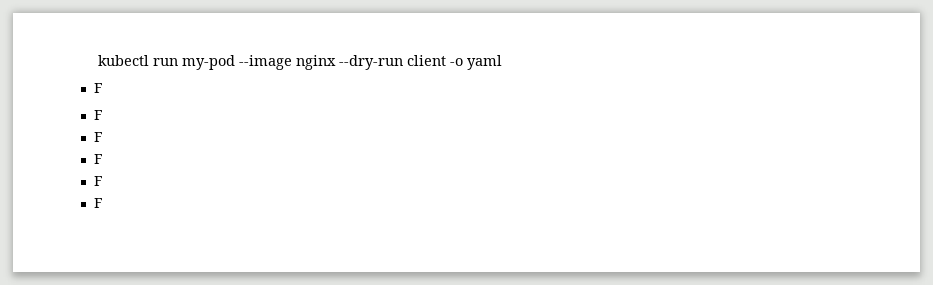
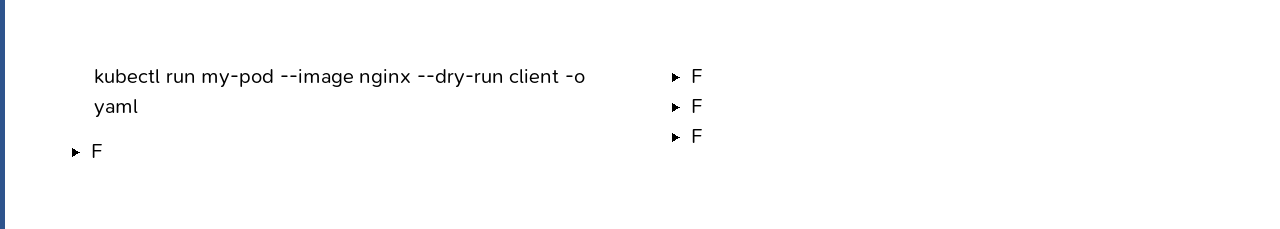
[93,176,103,186] [93,198,103,208] // F // F -> (702, 136) none

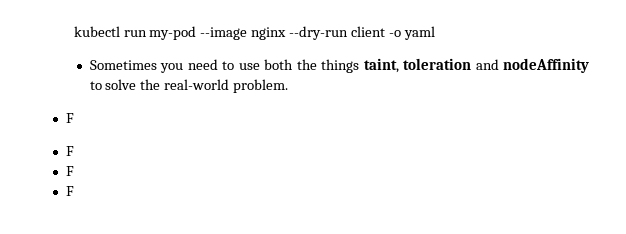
(139, 108) none -> [89,58,589,73] [89,79,289,93] // Sometimes you need to use both the things taint, toleration and nodeAffinity to solve the real-world problem.

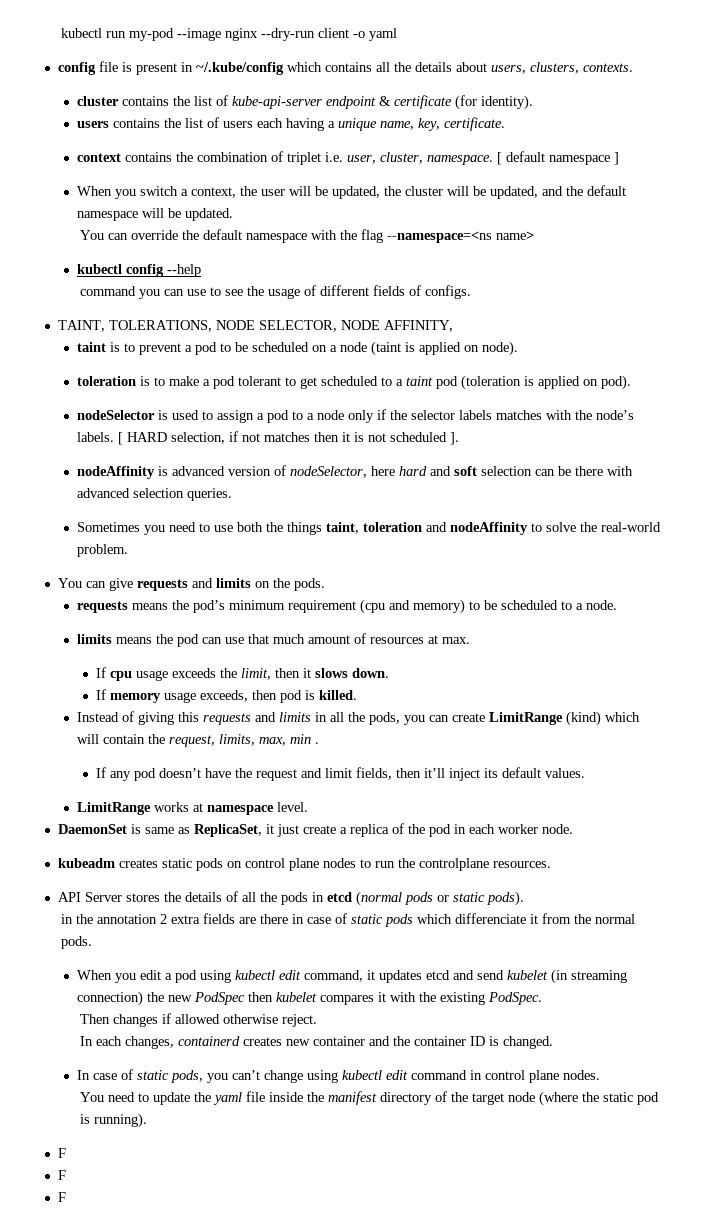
(435, 33) none -> [57,61,633,75] [76,95,533,110] [76,117,505,131] [76,151,619,165] [76,185,626,199] [76,208,233,221] [79,229,534,243] [76,264,201,277] [79,285,471,299] [57,320,453,332] [76,341,518,356] [76,375,631,390] [76,409,634,423] [76,431,459,445] [76,465,633,479] [76,488,232,501] // config file is present in ~/.kube/config which contains all the details about users, clusters, contexts. // cluster contains the list of kube-api-server endpoint & certificate (for identity). // users contains the list of users each having a unique name, key, certificate. // context contains the combination of triplet i.e. user, cluster, namespace. [ default namespace ] // When you switch a context, the user will be updated, the cluster will be updated, and the default namespace will be updated. // You can override the default namespace with the flag --namespace=<ns name> // kubectl config --help // command you can use to see the usage of different fields of configs. // TAINT, TOLERATIONS, NODE SELECTOR, NODE AFFINITY, // taint is to prevent a pod to be scheduled on a node (taint is applied on node). // toleration is to make a pod tolerant to get scheduled to a taint pod (toleration is applied on pod). // nodeSelector is used to assign a pod to a node only if the selector labels matches with the node’s labels. [ HARD selection, if not matches then it is not scheduled ]. // nodeAffinity is advanced version of nodeSelector, here hard and soft selection can be there with advanced selection queries.
[65,113,74,123] F -> [57,578,325,591] [76,599,617,614] [76,633,470,647] [95,667,389,681] [95,689,357,703] [76,711,640,726] [76,734,319,747] [95,767,585,781] [76,802,308,815] [57,823,573,837] [57,858,551,871] [57,891,524,906] [60,913,635,927] [60,936,92,949] [76,969,627,984] [76,991,542,1006] [79,1013,317,1027] [79,1036,553,1049] [76,1069,600,1083] [79,1091,659,1106] [79,1113,147,1128] You can give requests and limits on the pods. // requests means the pod’s minimum requirement (cpu and memory) to be scheduled to a node. // limits means the pod can use that much amount of resources at max. // If cpu usage exceeds the limit, then it slows down. // If memory usage exceeds, then pod is killed. // Instead of giving this requests and limits in all the pods, you can create LimitRange (kind) which will contain the request, limits, max, min . // If any pod doesn’t have the request and limit fields, then it’ll inject its default values. // LimitRange works at namespace level. // DaemonSet is same as ReplicaSet, it just create a replica of the pod in each worker node. // kubeadm creates static pods on control plane nodes to run the controlplane resources. // API Server stores the details of all the pods in etcd (normal pods or static pods). // in the annotation 2 extra fields are there in case of static pods which differenciate it from the normal pods. // When you edit a pod using kubectl edit command, it updates etcd and send kubelet (in streaming connection) the new PodSpec then kubelet compares it with the existing PodSpec. // Then changes if allowed otherwise reject. // In each changes, containerd creates new container and the container ID is changed. // In case of static pods, you can’t change using kubectl edit command in control plane nodes. // You need to update the yaml file inside the manifest directory of the target node (where the static pod is running).

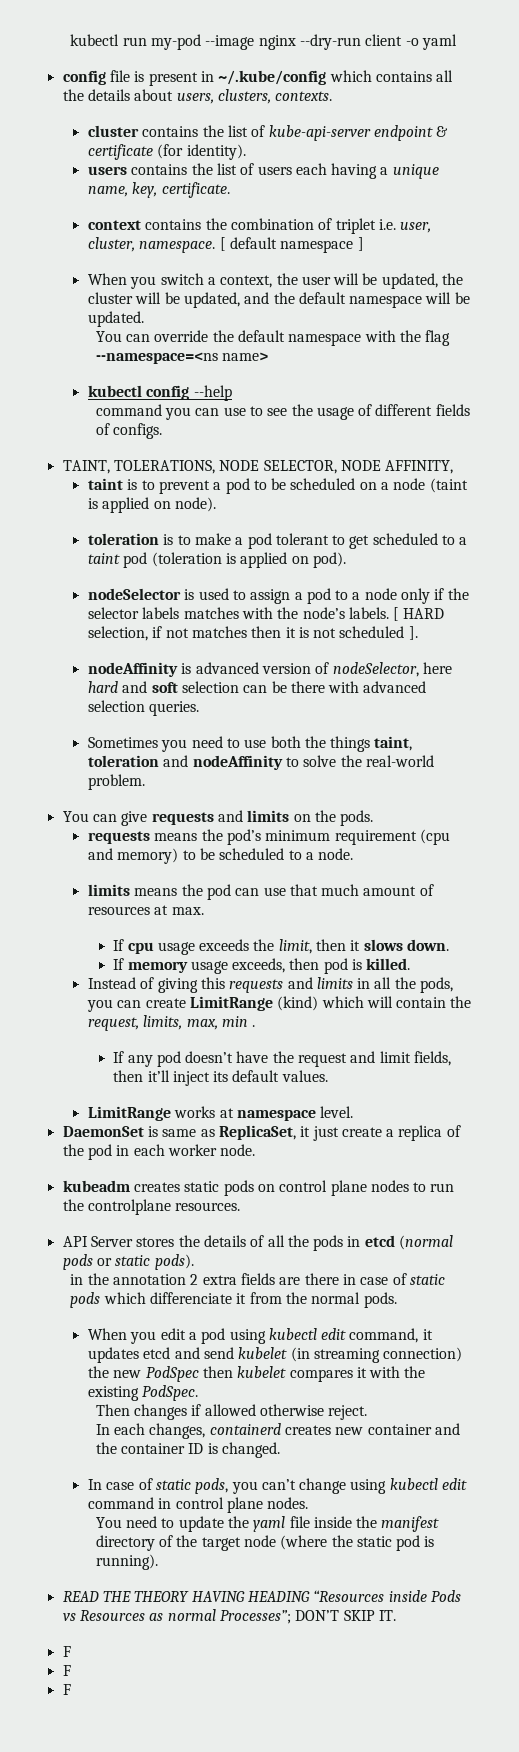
(147, 1120) none -> [62,1590,461,1602] [62,1609,396,1624] // READ THE THEORY HAVING HEADING “Resources inside Pods vs Resources as normal Processes”; DON’T SKIP IT.

